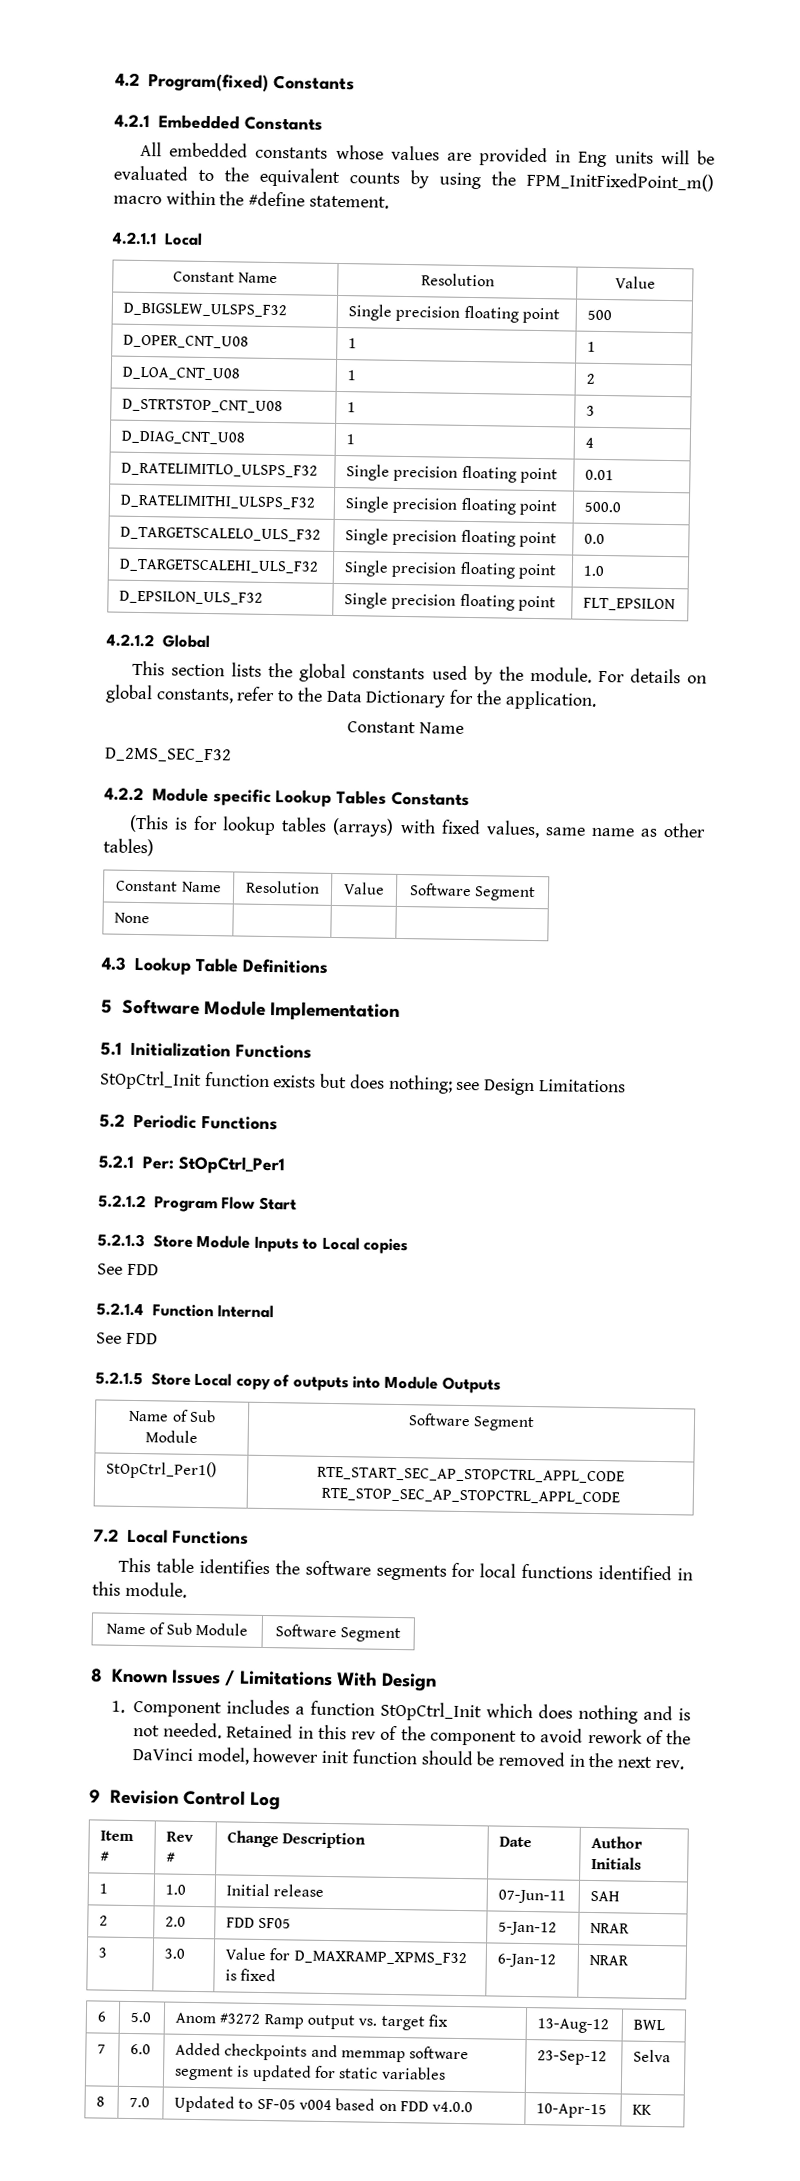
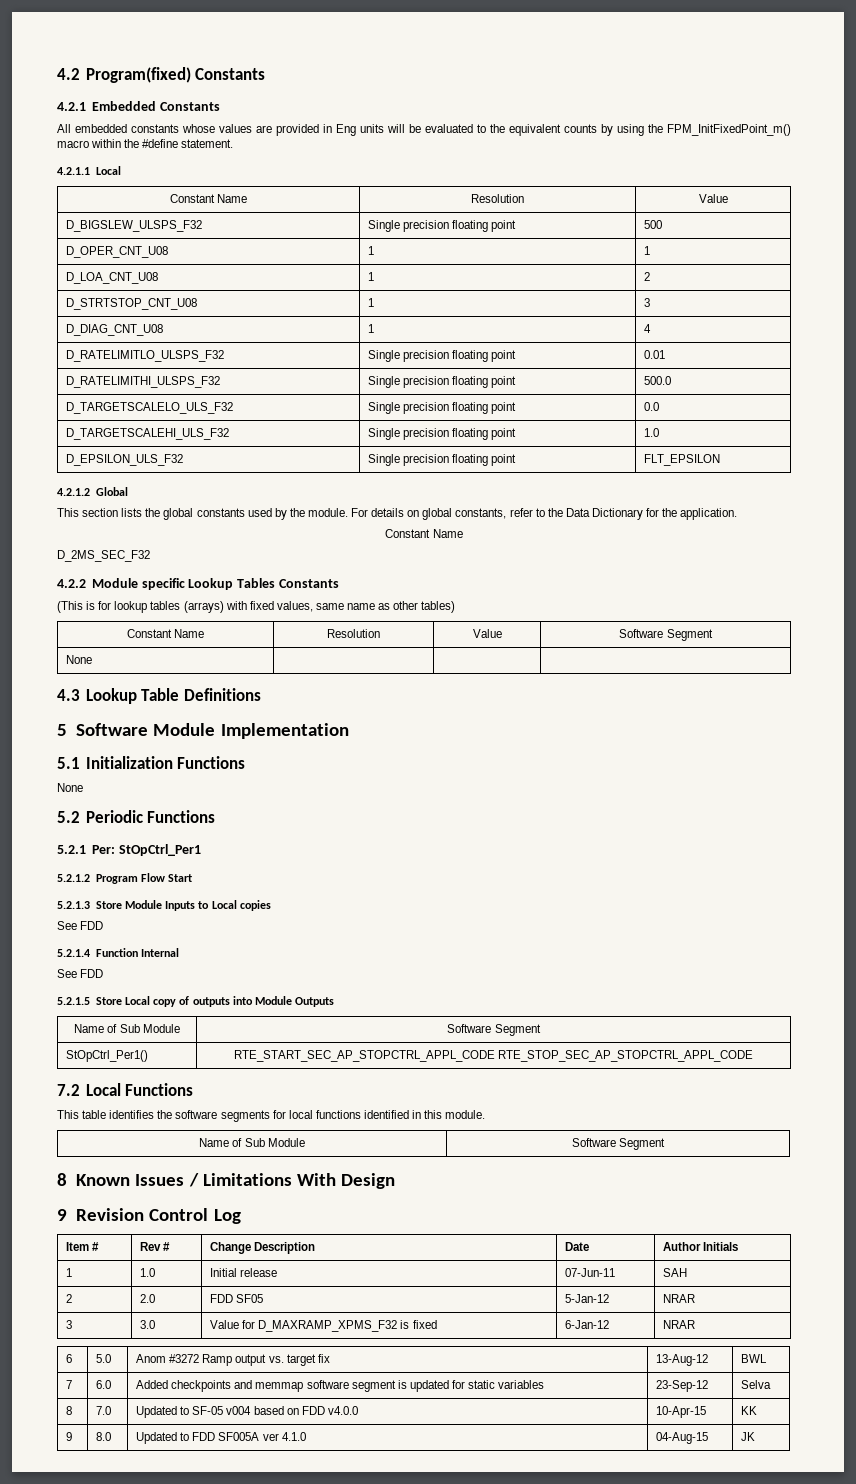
[99,1070,626,1096] // StOpCtrl_Init function exists but does nothing; see Design Limitations -> [57,783,83,792] // None
[111,1699,692,1724] [132,1722,692,1746] [131,1746,684,1770] // 1. Component includes a function StOpCtrl_Init which does nothing and is not needed. Retained in this rev of the component to avoid rework of the DaVinci model, however init function should be removed in the next rev. -> (395, 1181) none
(653, 2109) none -> [66,1432,73,1441] [96,1432,112,1441] [136,1432,306,1444] [656,1432,709,1444] [741,1432,756,1441] // 9 | 8.0 | Updated to FDD SF005A ver 4.1.0 | 04-Aug-15 | JK

